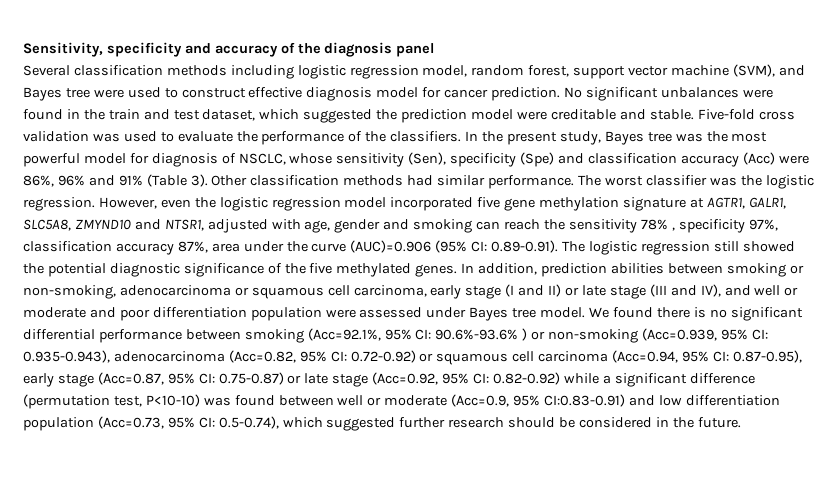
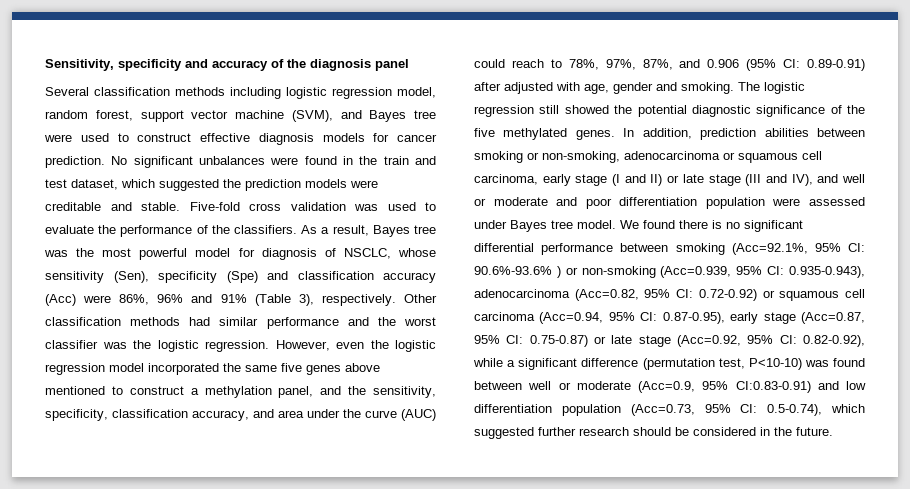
[376,87,419,98] model -> [322,133,365,142] models
[471,109,514,120] model -> [305,179,347,188] models
[465,131,601,145] In the present study, -> [301,225,369,236] As a result,
[190,174,208,187] 3). -> [298,294,396,306] 3), respectively.
[488,175,601,189] performance. The -> [266,317,396,329] performance and the
[477,197,786,211] [23,219,204,231] five gene methylation signature at AGTR1, GALR1, SLC5A8, ZMYND10 and NTSR1, -> [223,363,380,375] [45,386,436,398] [45,409,436,421] [474,59,865,71] [474,82,501,91] the same five genes above mentioned to construct a methylation panel, and the sensitivity, specificity, classification accuracy, and area under the curve (AUC) could reach to 78%, 97%, 87%, and 0.906 (95% CI: 0.89-0.91) after
[413,219,778,233] [23,240,559,255] smoking can reach the sensitivity 78% , specificity 97%, classification accuracy 87%, area under the curve (AUC)=0.906 (95% CI: 0.89-0.91). -> [681,82,734,94] smoking.
[492,372,560,385] 0.82-0.92) -> [803,335,865,347] 0.82-0.92),

